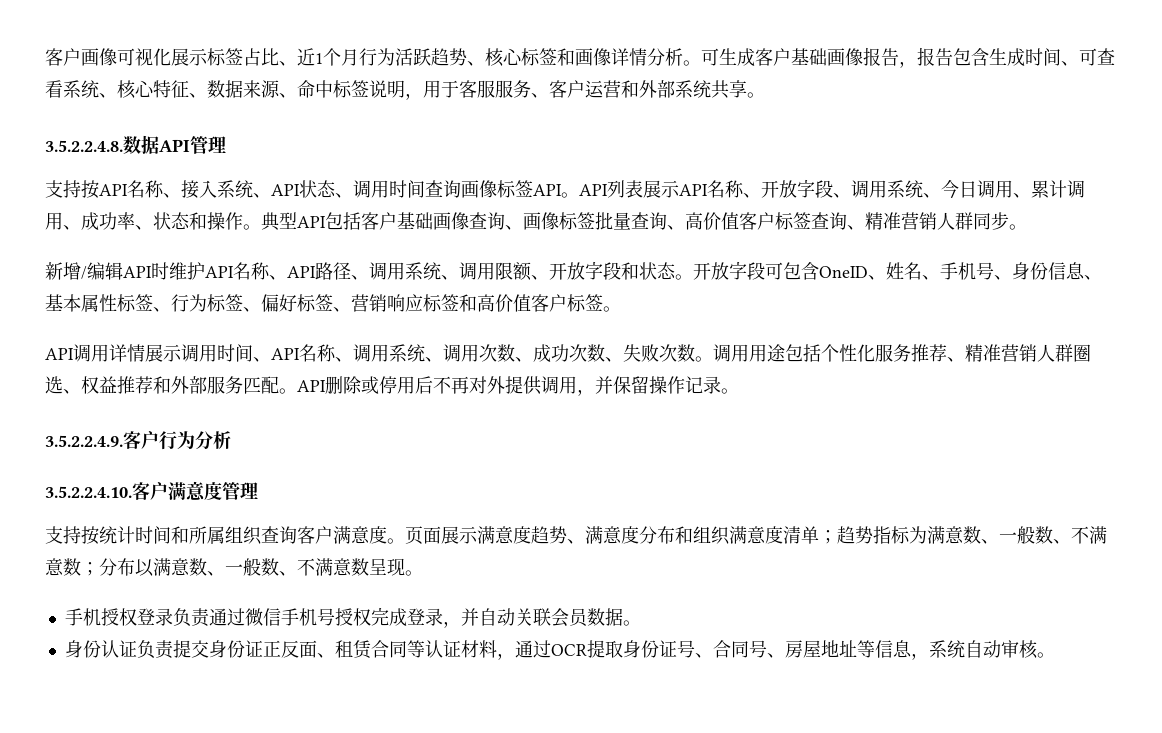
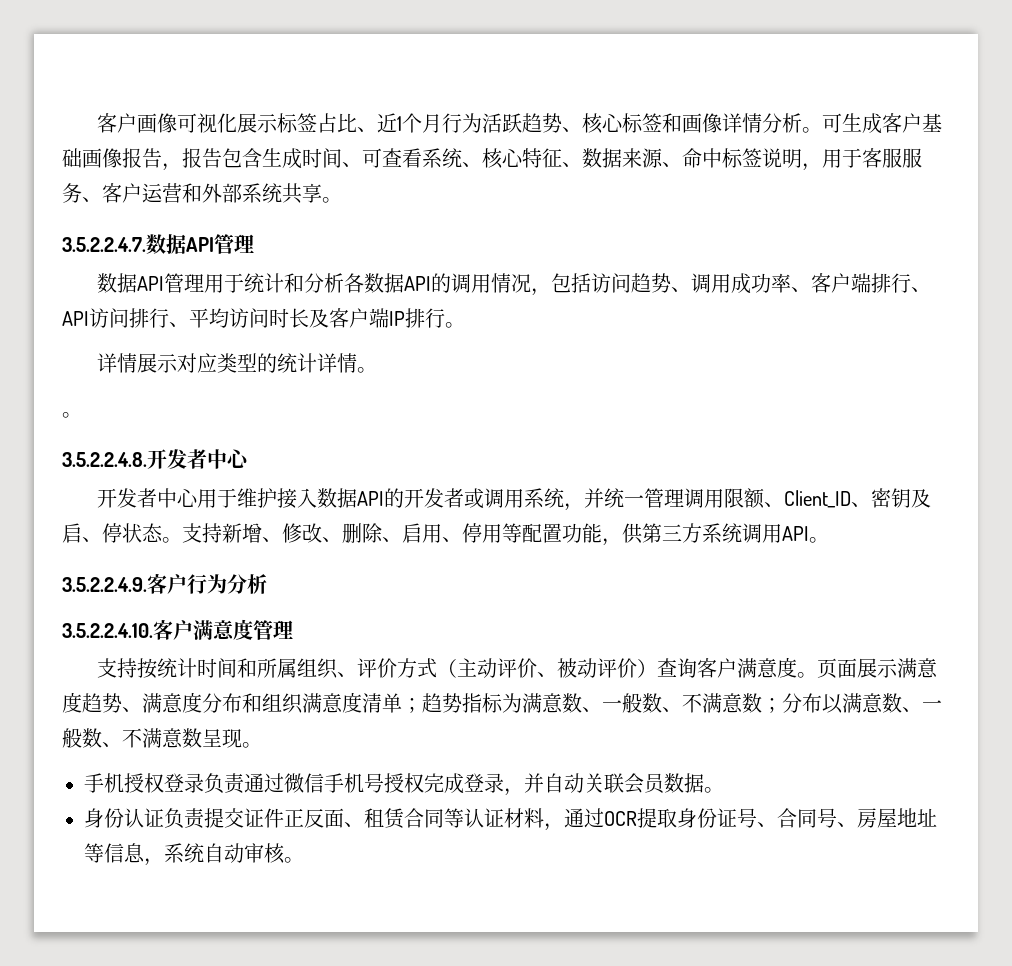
[45,140,123,152] 3.5.2.2.4.8. -> [62,237,146,252] 3.5.2.2.4.7.
[45,179,1085,199] [45,212,1027,231] [45,261,1102,281] [45,294,621,312] [45,344,1091,362] [45,376,721,396] 支持按API名称、接入系统、API状态、调用时间查询画像标签API。API列表展示API名称、开放字段、调用系统、今日调用、累计调用、成功率、状态和操作。典型API包括客户基础画像查询、画像标签批量查询、高价值客户标签查询、精准营销人群同步。 // 新增/编辑API时维护API名称、API路径、调用系统、调用限额、开放字段和状态。开放字段可包含OneID、姓名、手机号、身份信息、基本属性标签、行为标签、偏好标签、营销响应标签和高价值客户标签。 // API调用详情展示调用时间、API名称、调用系统、调用次数、成功次数、失败次数。调用用途包括个性化服务推荐、精准营销人群圈选、权益推荐和外部服务匹配。API删除或停用后不再对外提供调用，并保留操作记录 -> [96,273,931,296] [62,308,465,328] [96,353,377,373] [62,412,82,418] [62,449,250,469] [96,488,931,511] [62,523,809,546] 数据API管理用于统计和分析各数据API的调用情况，包括访问趋势、调用成功率、客户端排行、API访问排行、平均访问时长及客户端IP排行。 // 详情展示对应类型的统计详情。 // 。 // 3.5.2.2.4.8.开发者中心 // 开发者中心用于维护接入数据API的开发者或调用系统，并统一管理调用限额、Client_ID、密钥及启、停状态。支持新增、修改、删除、启用、停用等配置功能，供第三方系统调用API
(262, 535) none -> [336,658,657,678] 、评价方式（主动评价、被动评价）
[208,640,263,658] 身份证 -> [244,808,284,828] 证件

